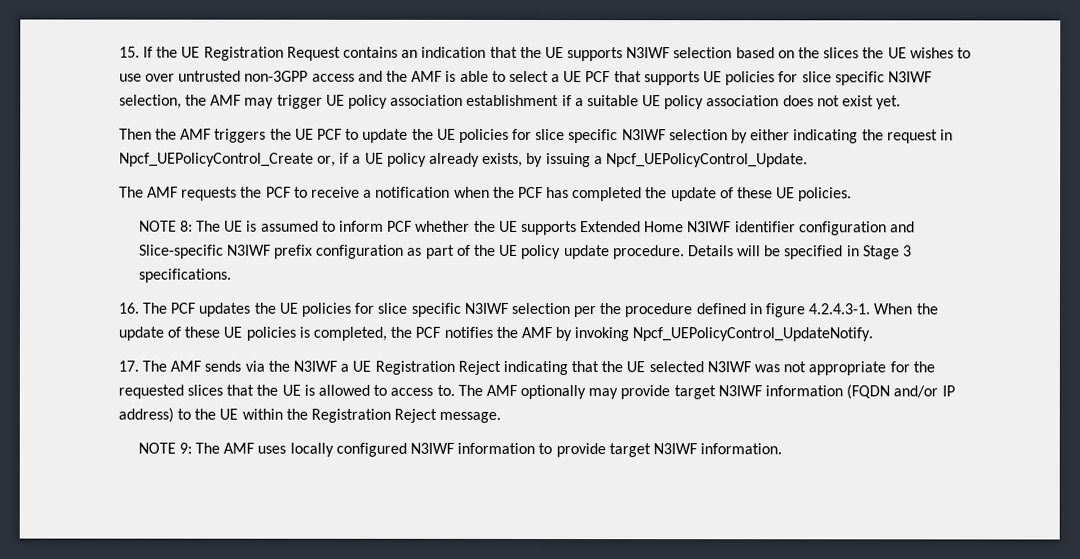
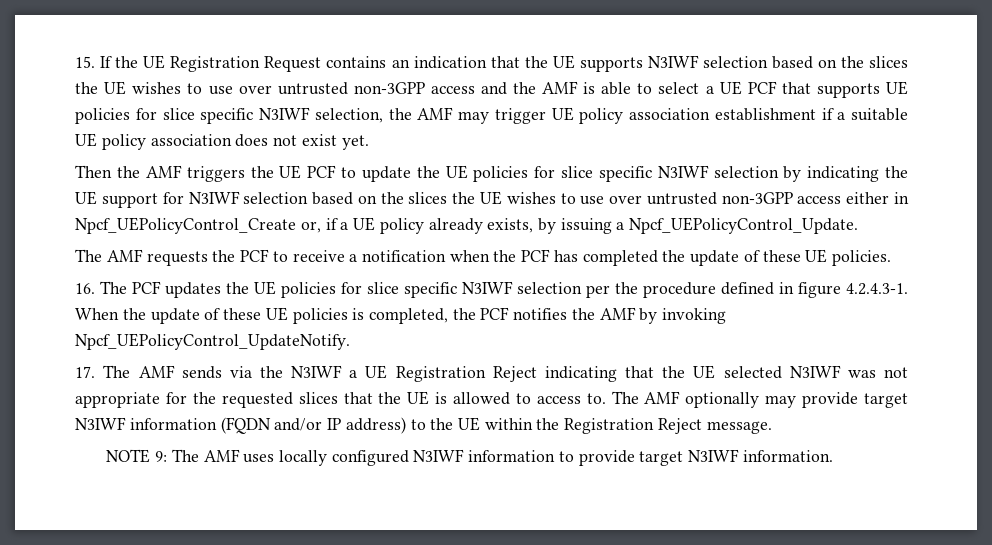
[750,129,791,141] either -> (802, 174) none
[886,129,938,144] request -> [75,191,890,208] UE support for N3IWF selection based on the slices the UE wishes to use over untrusted non-3GPP access either
[138,220,916,236] [138,244,913,260] [137,268,232,283] // NOTE 8: The UE is assumed to inform PCF whether the UE supports Extended Home N3IWF identifier configuration and Slice-specific N3IWF prefix configuration as part of the UE policy update procedure. Details will be specified in Stage 3 specifications. -> (891, 258) none

